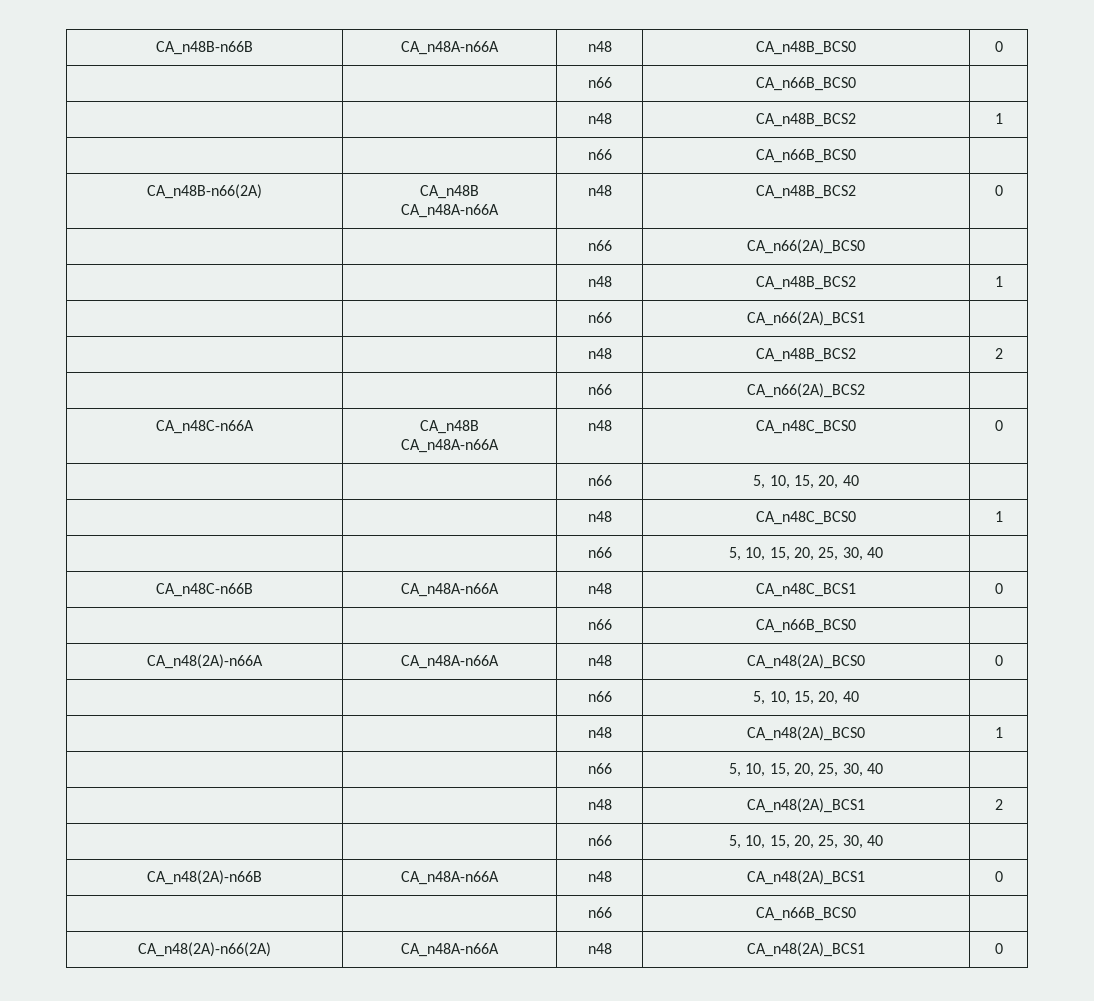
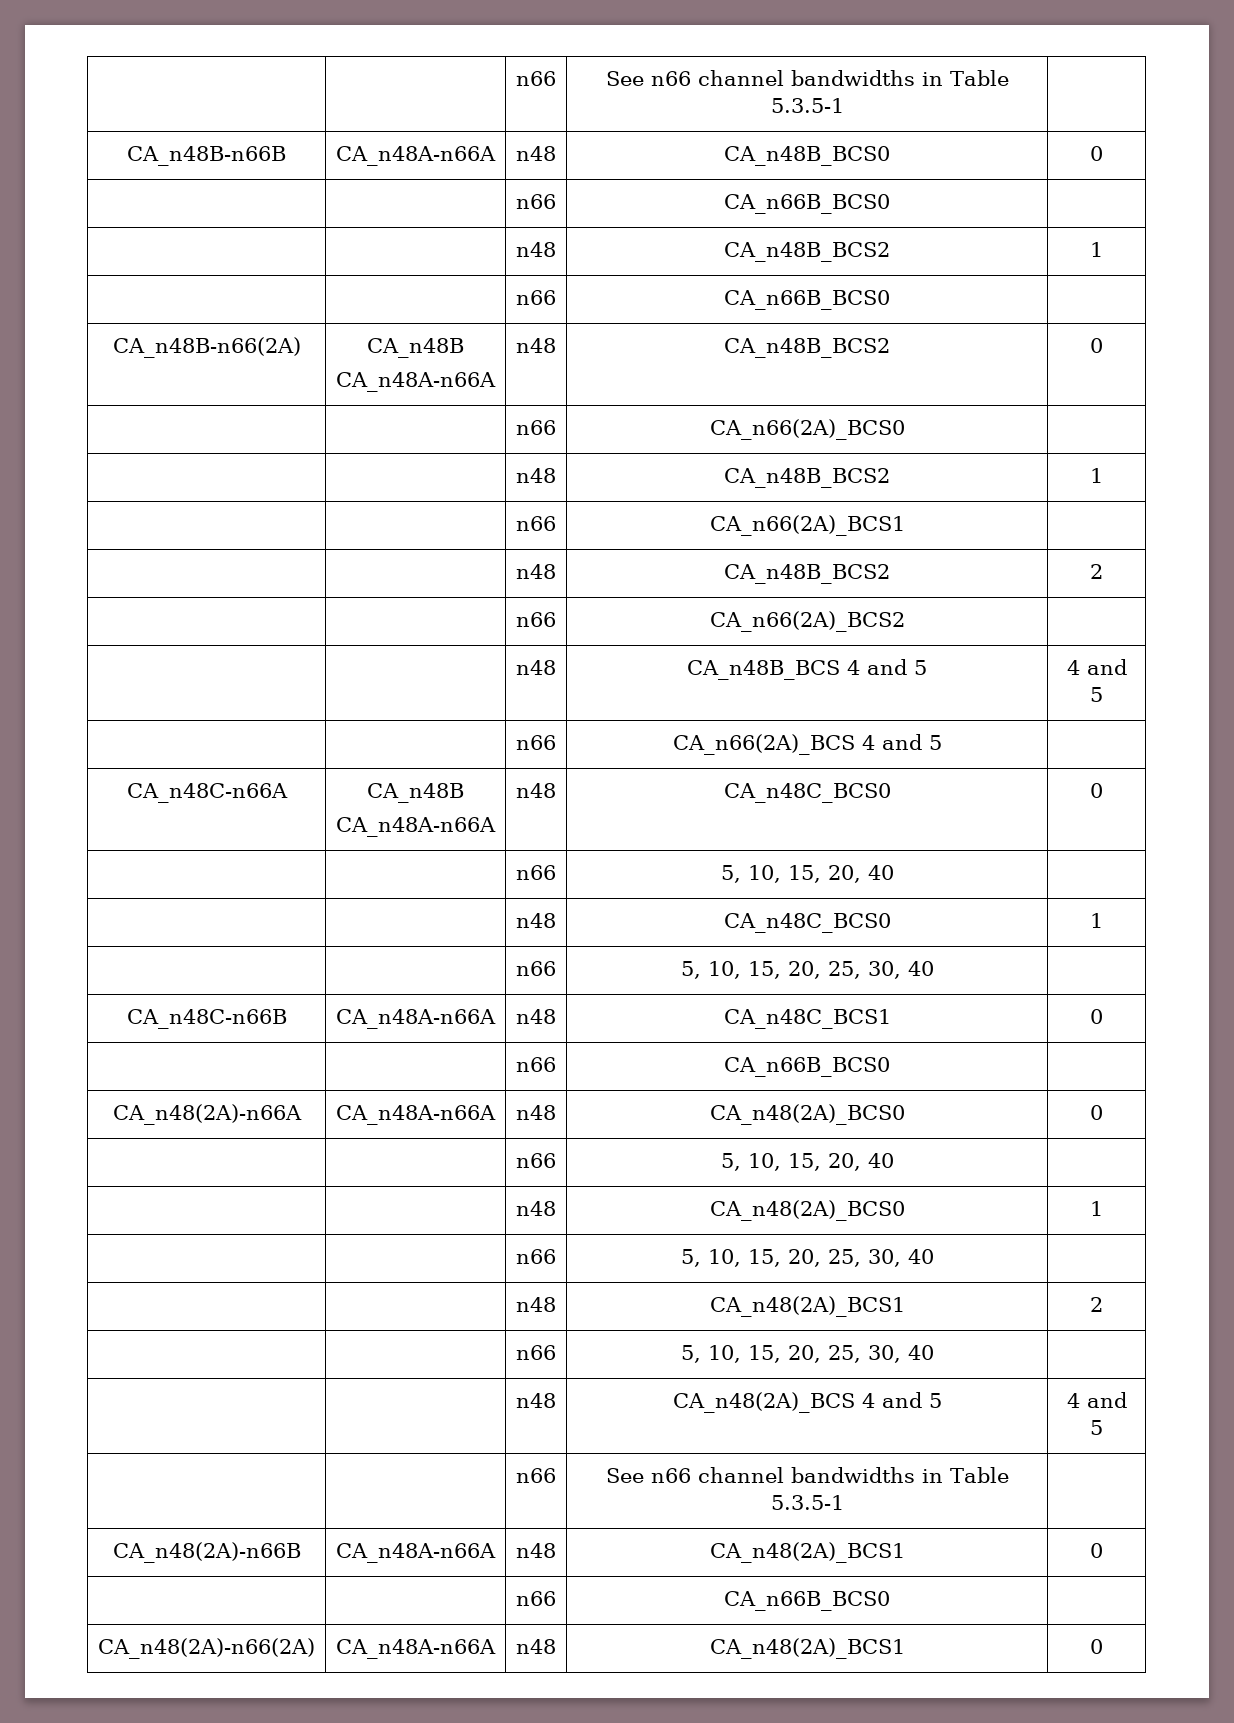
(156, 48) none -> [516,71,556,86] [605,70,1009,86] [770,98,844,113] | | n66 | See n66 channel bandwidths in Table 5.3.5-1 | //
(865, 390) none -> [516,660,556,675] [687,659,927,680] [1066,659,1127,675] [1090,687,1103,702] [516,735,556,750] [672,734,942,755] // | | n48 | CA_n48B_BCS 4 and 5 | 4 and 5 // | | n66 | CA_n66(2A)_BCS 4 and 5 |
(883, 840) none -> [516,1393,556,1408] [672,1392,942,1413] [1066,1392,1127,1408] [1090,1420,1103,1435] [516,1468,556,1483] [605,1467,1009,1483] [770,1495,844,1510] // | | n48 | CA_n48(2A)_BCS 4 and 5 | 4 and 5 // | | n66 | See n66 channel bandwidths in Table 5.3.5-1 |

